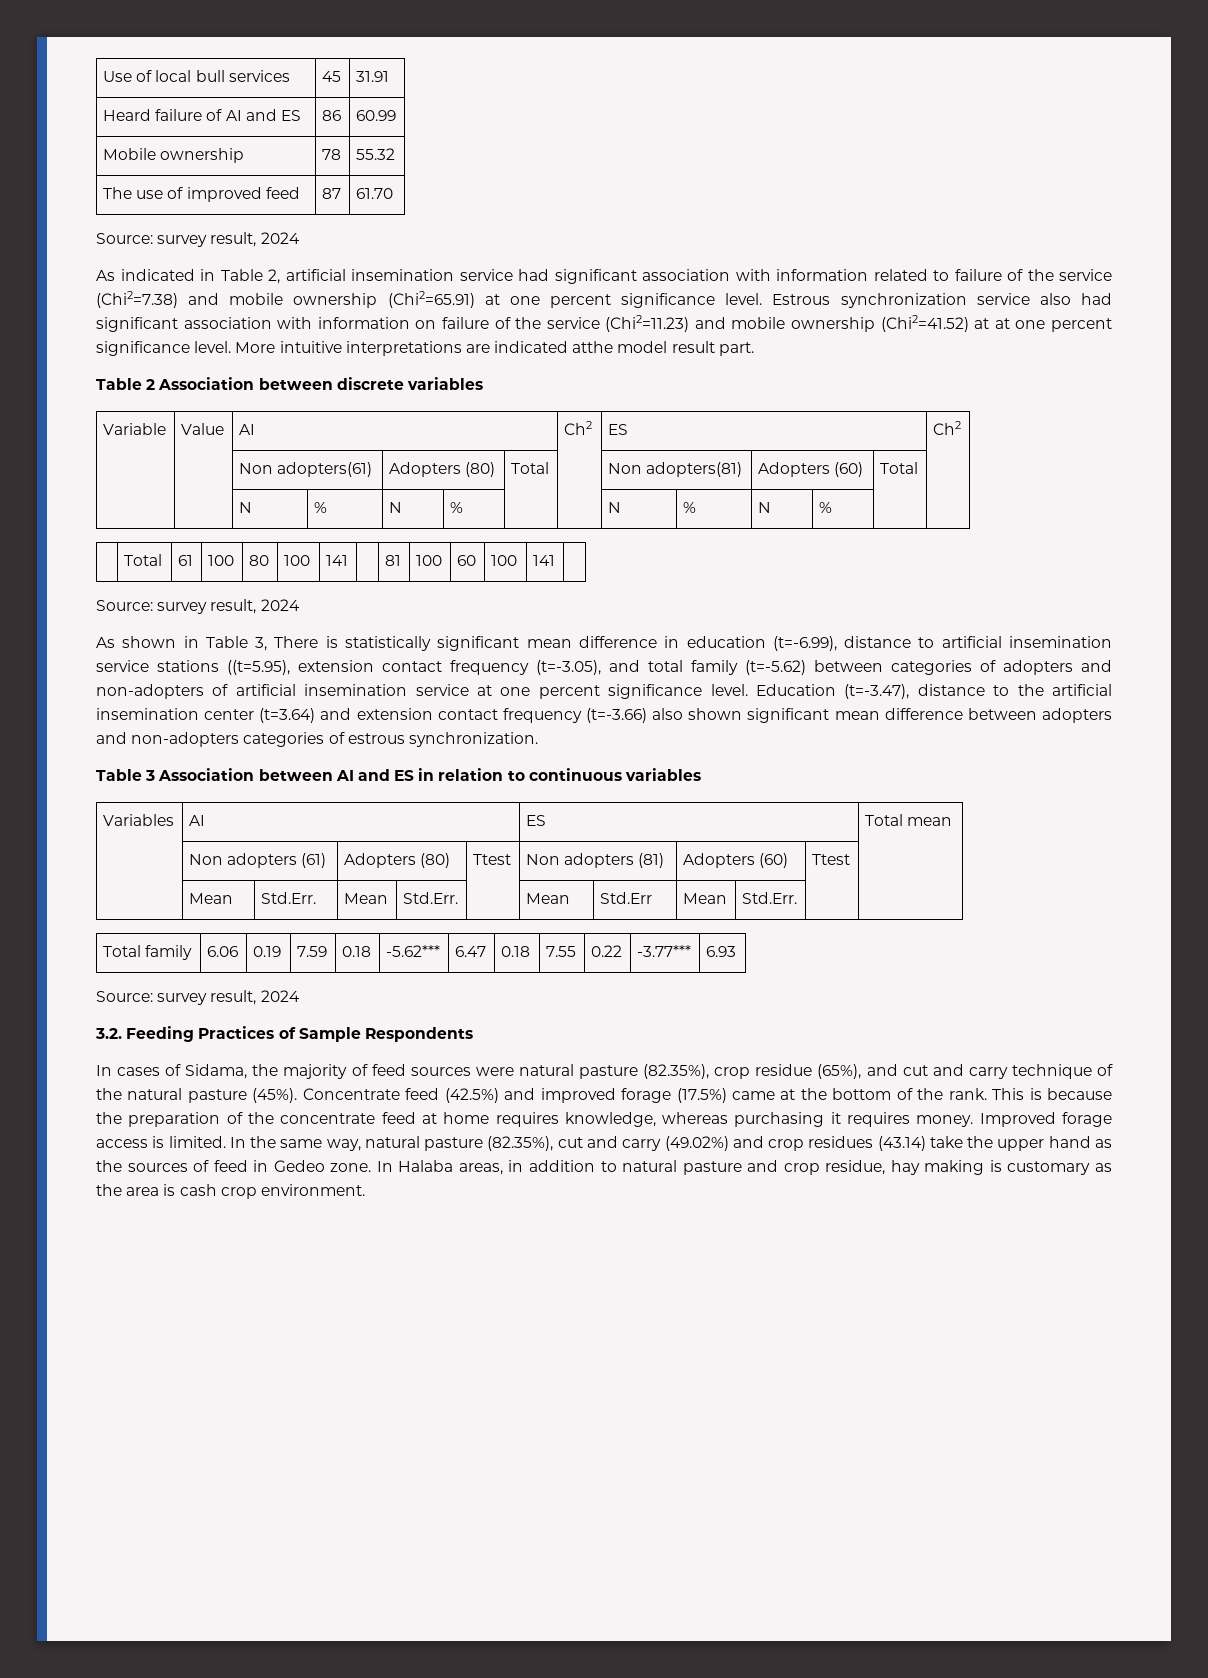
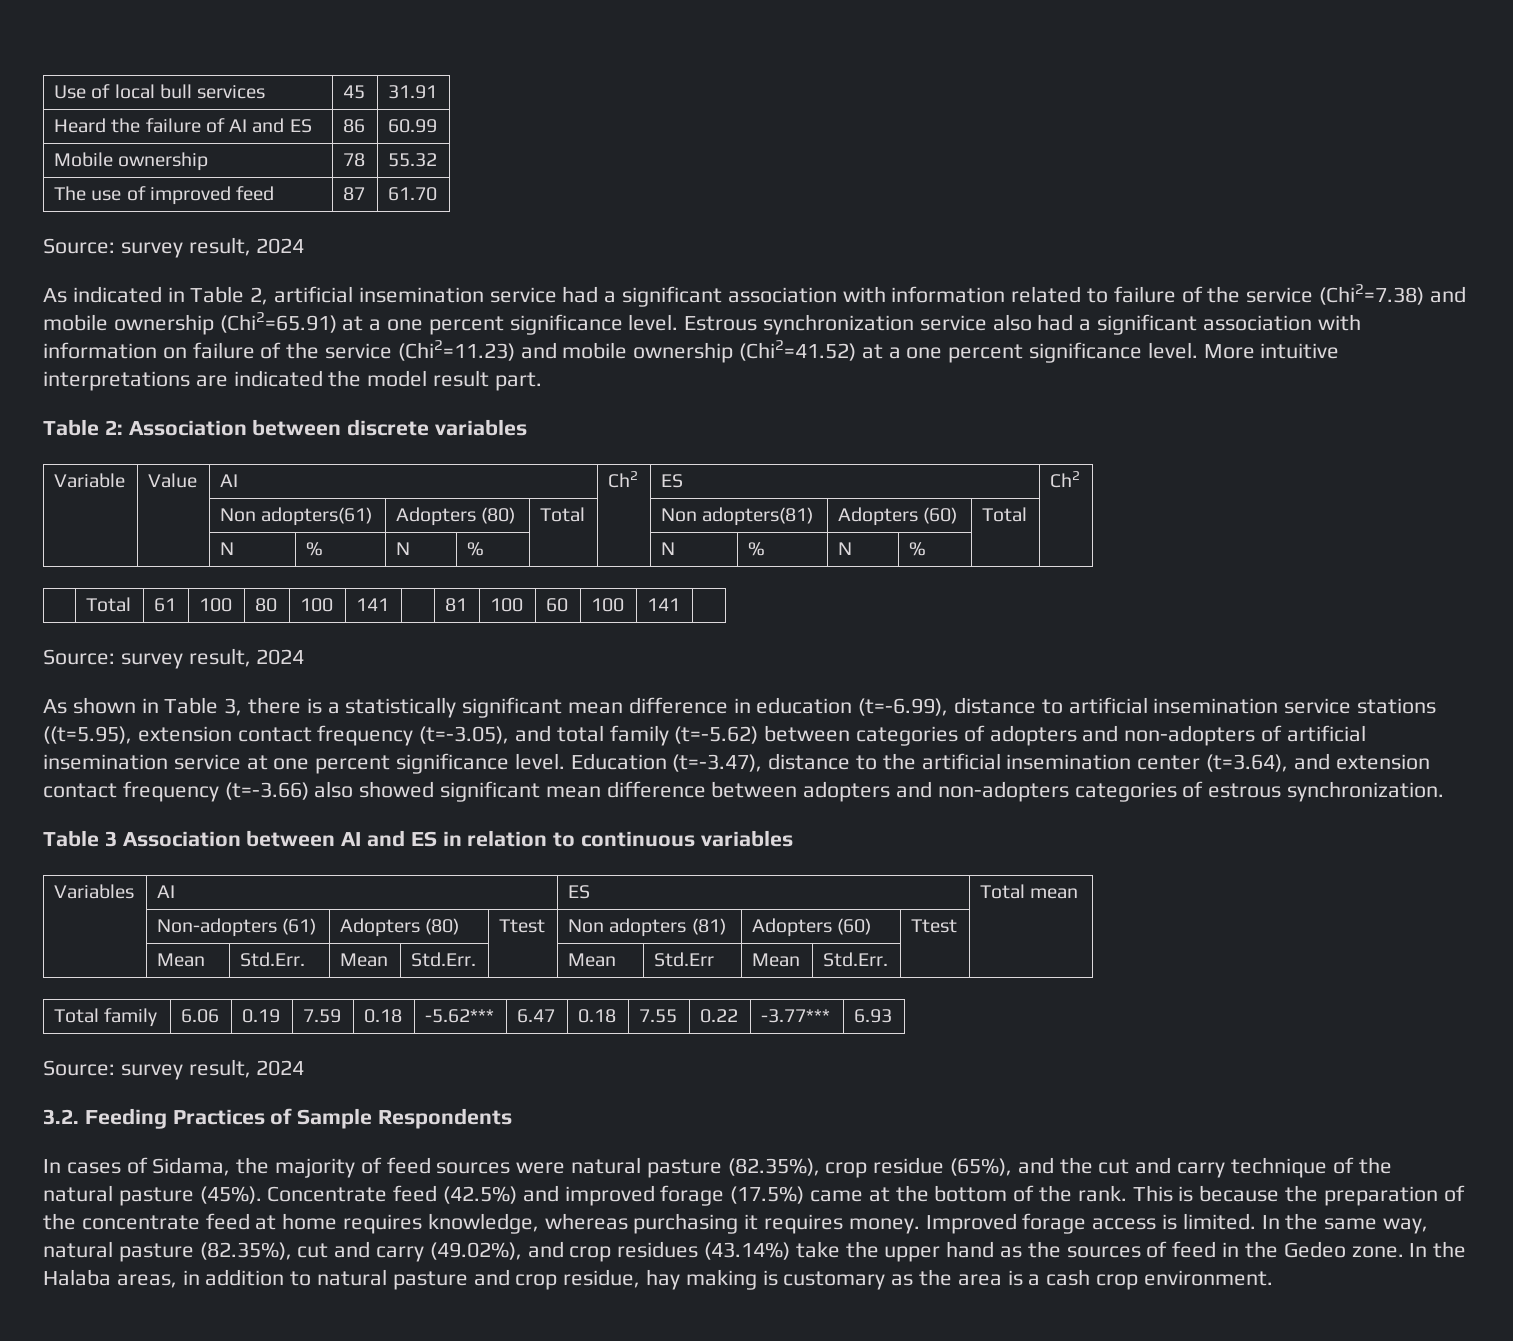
(152, 115) none -> [111,118,141,133] the
(549, 275) none -> [604,291,617,303] a
(500, 299) none -> [369,319,382,331] a
(1112, 299) none -> [1079,319,1092,331] a
[994,318,1010,329] at -> [888,347,901,359] a
[572,341,614,353] atthe -> [328,370,362,387] the
[146,379,156,390] 2 -> [104,420,123,435] 2:
[274,636,338,648] There is -> [248,697,340,714] there is a
[259,708,316,723] (t=3.64) -> [1206,754,1289,772] (t=3.64),
[688,708,743,720] shown -> [359,781,435,798] showed
[189,853,298,868] Non adopters -> [157,918,278,937] Non-adopters
(898, 1070) none -> [1059,1157,1093,1174] the
[664,1136,729,1151] (49.02%) -> [429,1242,522,1260] (49.02%),
[877,1136,926,1151] (43.14) -> [704,1242,791,1260] (43.14%)
(269, 1166) none -> [1244,1241,1278,1258] the
(393, 1166) none -> [1433,1241,1467,1258] the
(176, 1190) none -> [1028,1274,1041,1286] a

